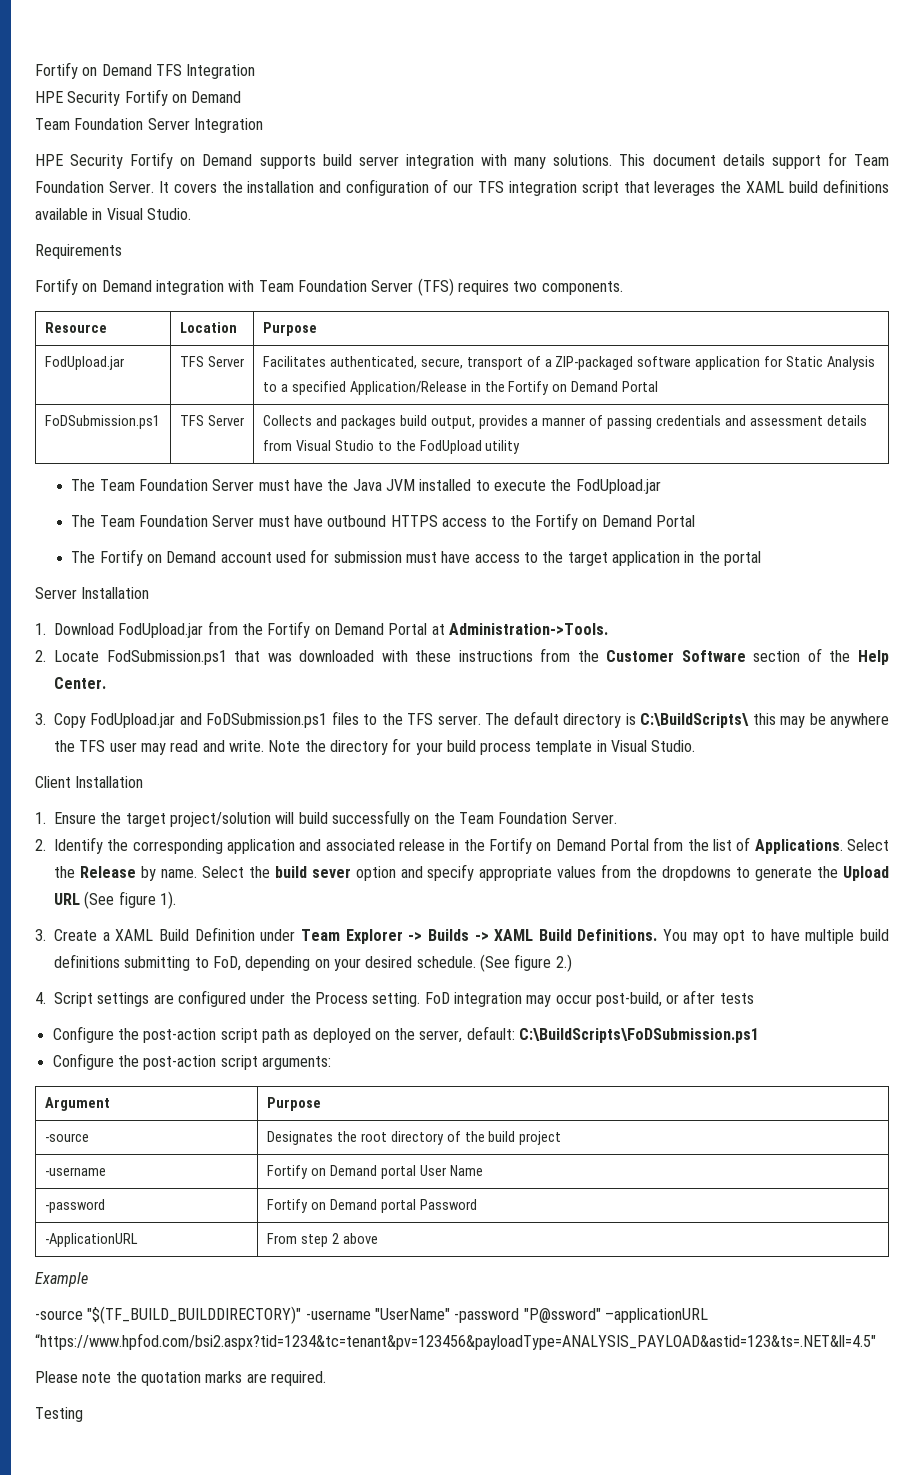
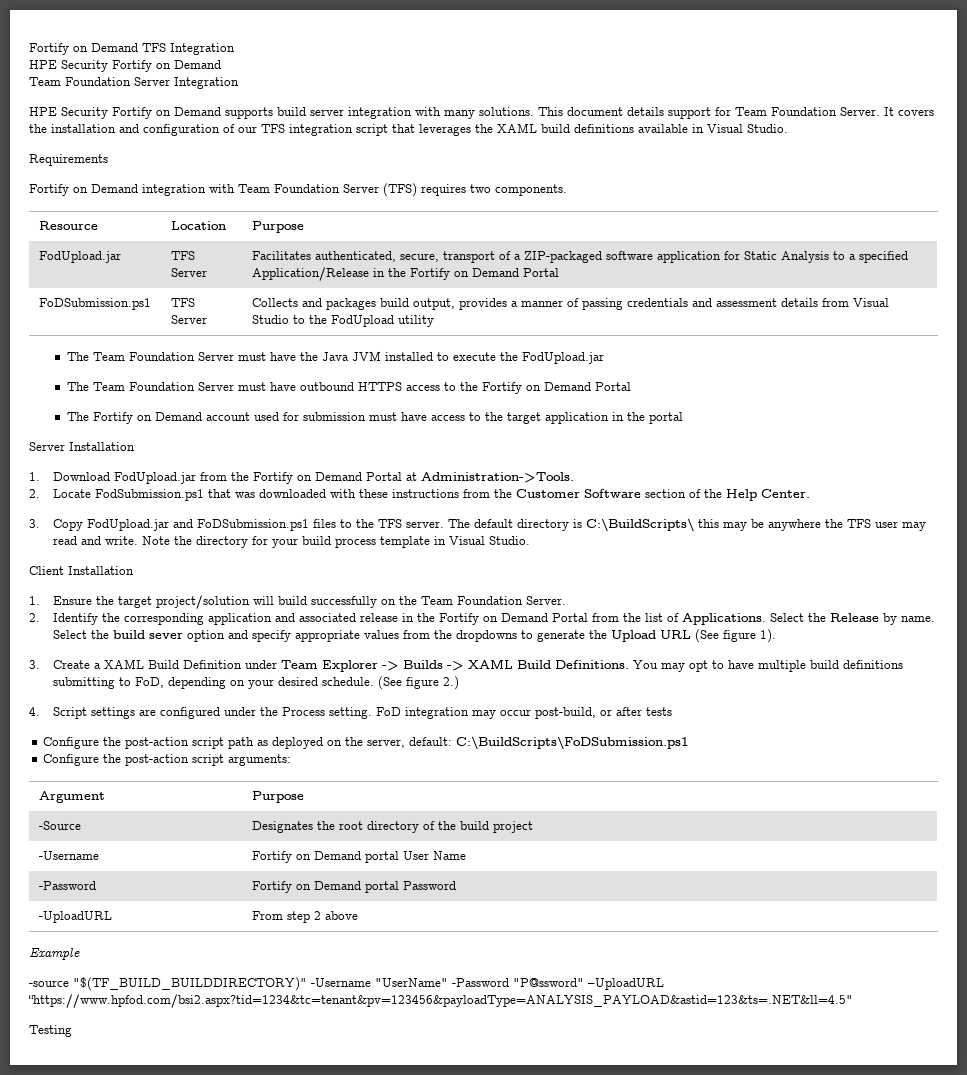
[44,1133,89,1142] -source -> [38,821,81,830] -Source
[44,1167,106,1176] -username -> [38,851,99,860] -Username
[44,1199,105,1213] -password -> [38,881,96,890] -Password
[44,1233,138,1247] -ApplicationURL -> [38,911,112,923] -UploadURL
[305,1308,708,1323] [35,1333,876,1350] [35,1371,326,1386] -username "UserName" -password "P@ssword" –applicationURL “https://www.hpfod.com/bsi2.aspx?tid=1234&tc=tenant&pv=123456&payloadType=ANALYSIS_PAYLOAD&astid=123&ts=.NET&ll=4.5" // Please note the quotation marks are required. -> [311,978,664,990] [28,994,853,1008] -Username "UserName" -Password "P@ssword" –UploadURL “https://www.hpfod.com/bsi2.aspx?tid=1234&tc=tenant&pv=123456&payloadType=ANALYSIS_PAYLOAD&astid=123&ts=.NET&ll=4.5"

